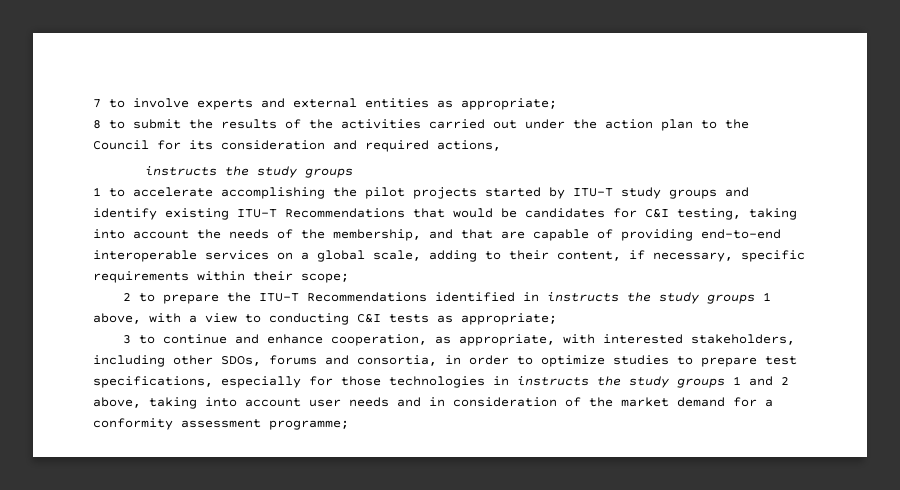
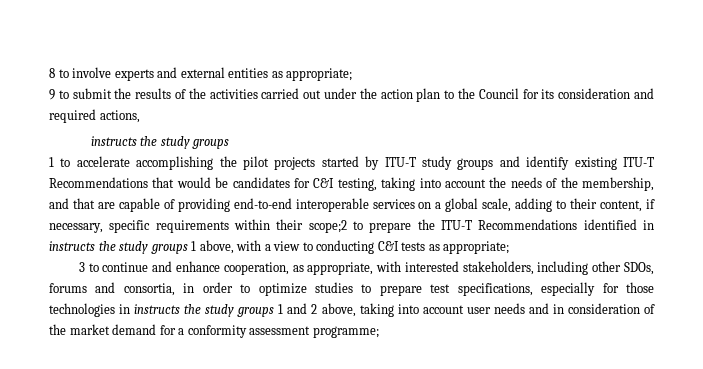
[93,99,101,108] 7 -> [49,68,55,78] 8
[93,120,101,129] 8 -> [49,89,55,100] 9
[301,273,349,283] [123,293,132,301] scope; // 2 -> [308,220,347,233] scope;2

